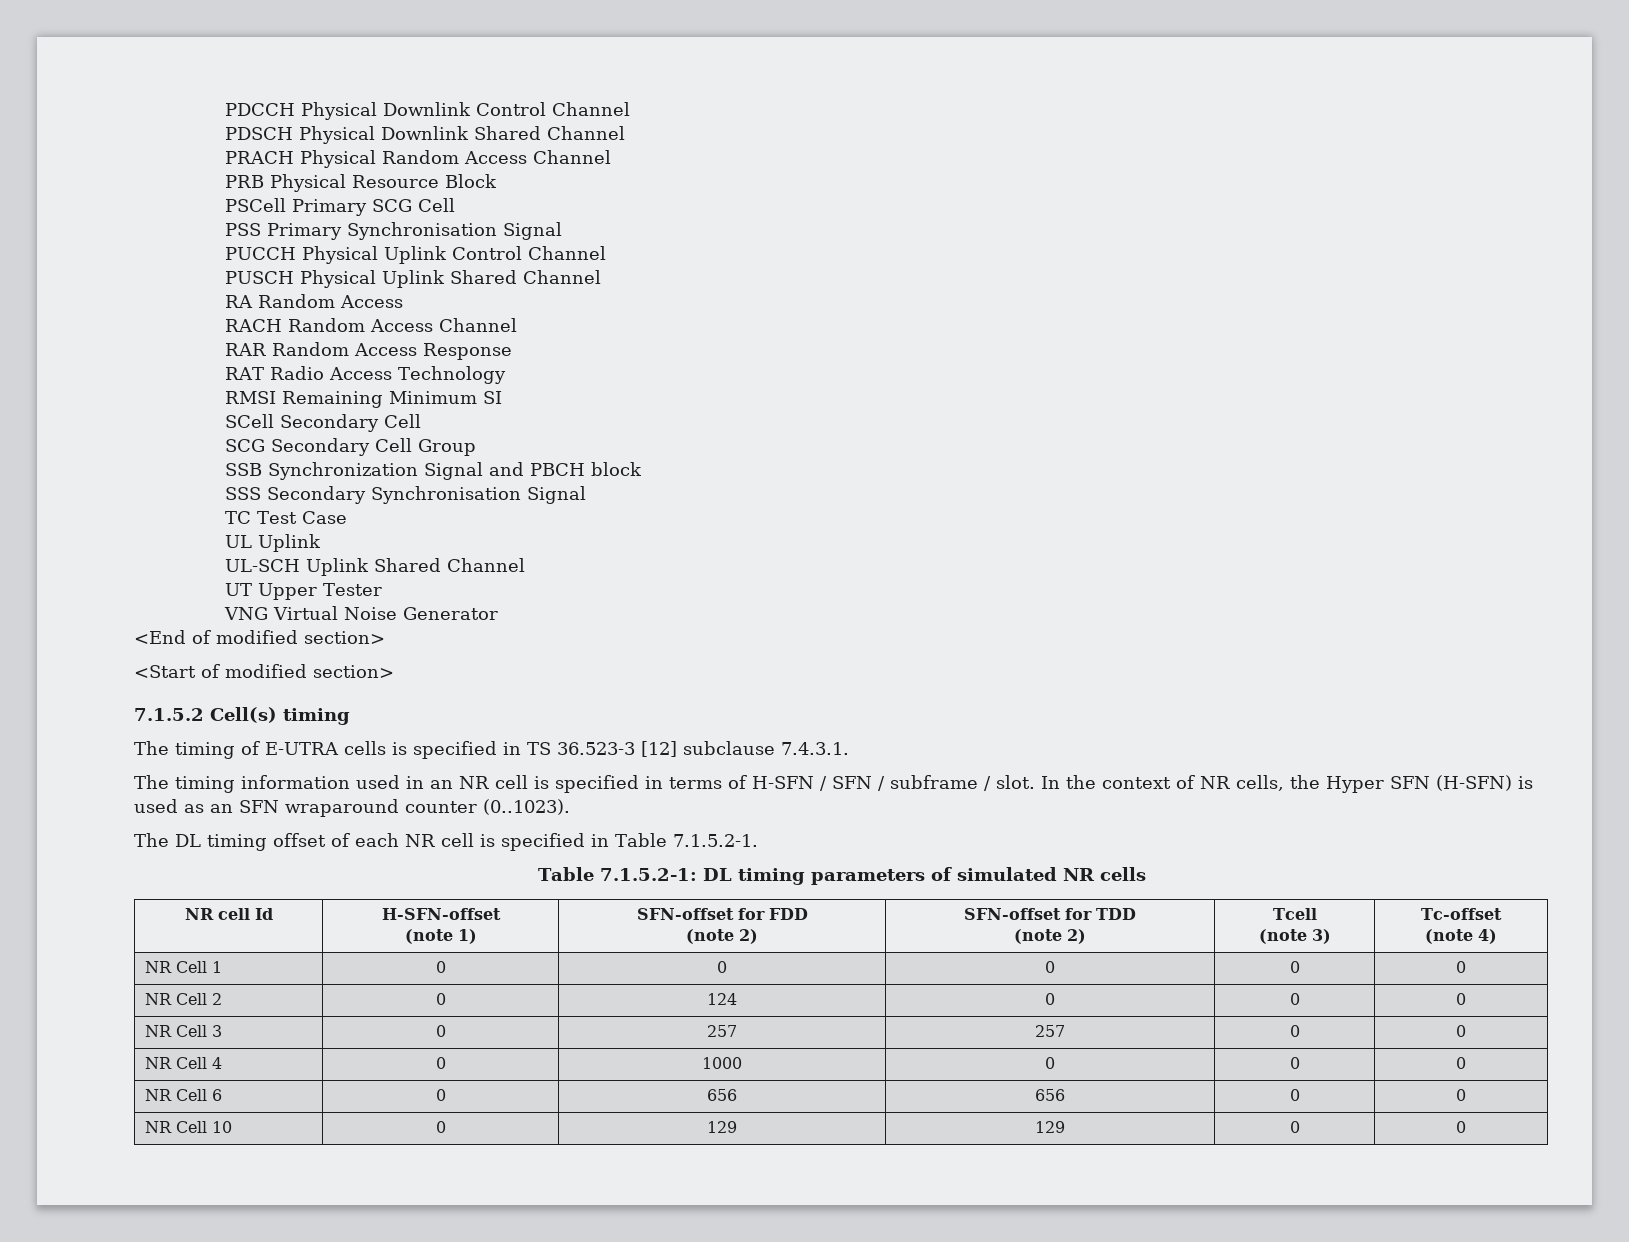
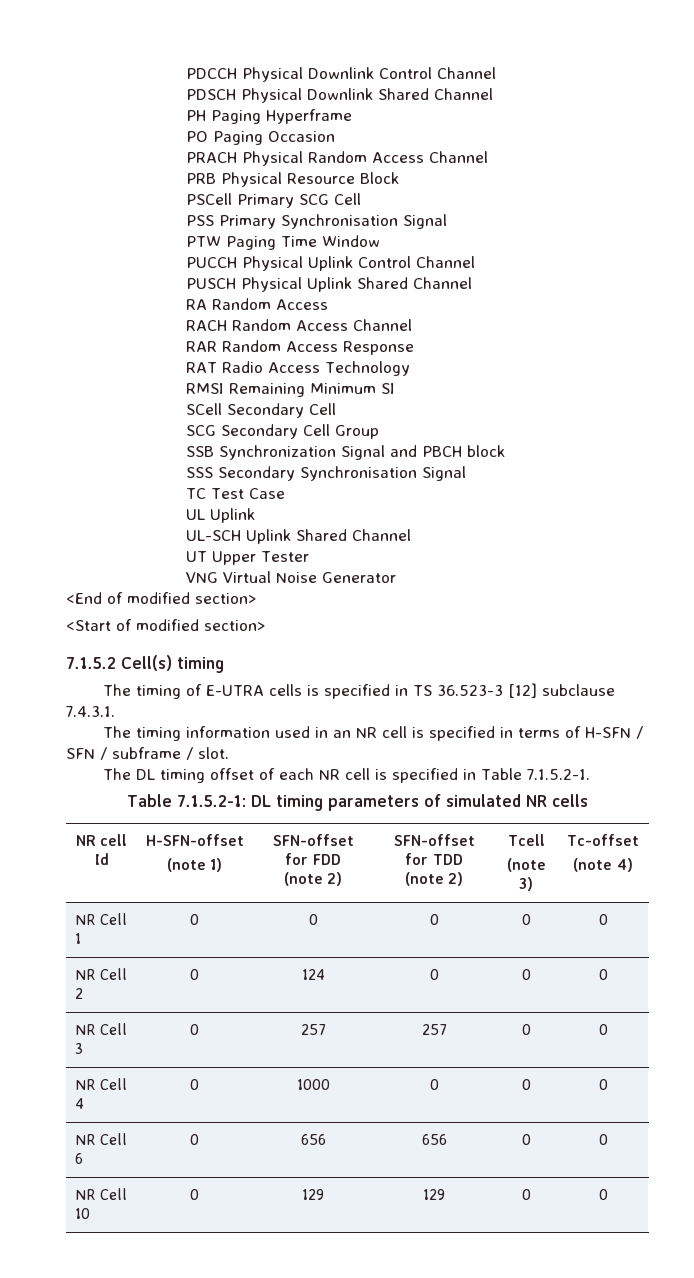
(626, 133) none -> [186,109,353,124] [186,131,336,145] // PH Paging Hyperframe // PO Paging Occasion
(563, 231) none -> [186,235,381,250] // PTW Paging Time Window
[1041,775,1533,793] [134,799,570,817] In the context of NR cells, the Hyper SFN (H-SFN) is used as an SFN wraparound counter (0..1023). -> (229, 753) none

